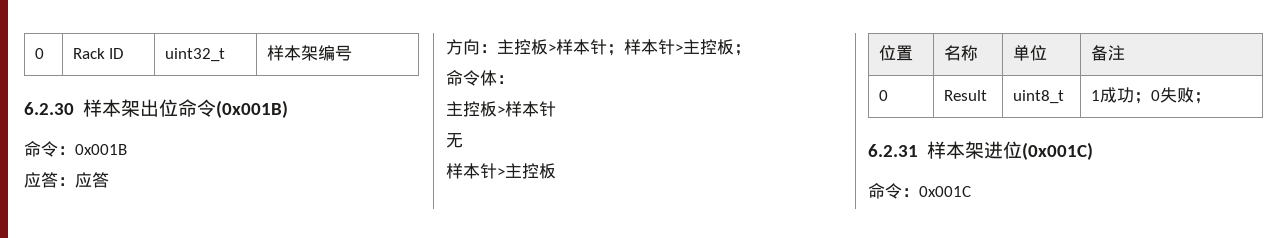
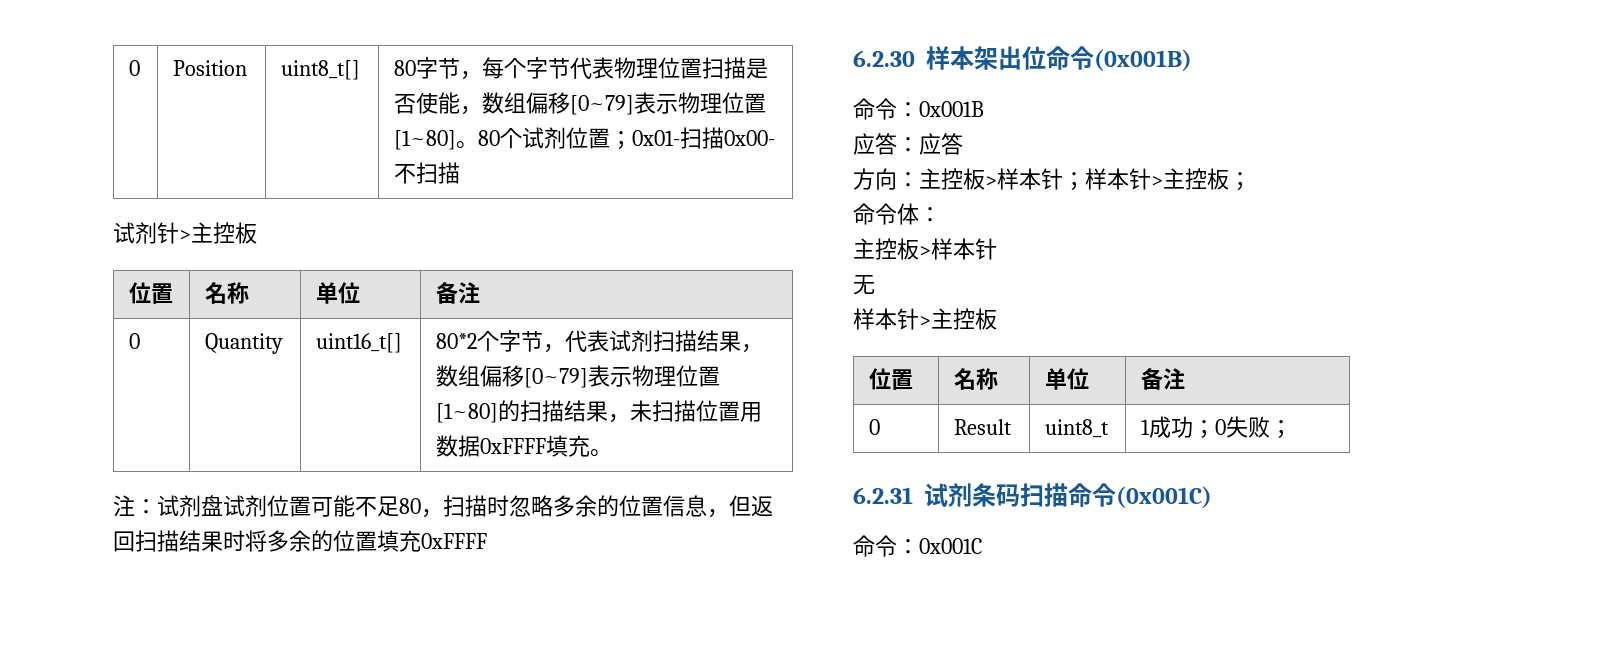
[34,48,44,59] [72,48,124,59] [164,48,225,62] [266,45,352,61] 0 | Rack ID | uint32_t | 样本架编号 -> [129,60,141,76] [173,60,248,76] [281,60,361,80] [394,57,769,80] [394,92,767,115] [394,127,776,150] [394,162,461,184] [113,222,257,244] [129,282,174,304] [205,282,250,304] [316,282,361,304] [436,282,481,304] [129,333,141,349] [205,333,284,354] [316,333,403,353] [436,330,764,353] [436,365,721,388] [436,400,763,423] [436,435,613,457] [113,495,773,518] [113,530,487,552] 0 | Position | uint8_t[] | 80字节，每个字节代表物理位置扫描是否使能，数组偏移[0~79]表示物理位置[1~80]。80个试剂位置；0x01-扫描0x00-不扫描 // 试剂针>主控板 // 位置 | 名称 | 单位 | 备注 // 0 | Quantity | uint16_t[] | 80*2个字节，代表试剂扫描结果，数组偏移[0~79]表示物理位置[1~80]的扫描结果，未扫描位置用数据0xFFFF填充。 // 注：试剂盘试剂位置可能不足80，扫描时忽略多余的位置信息，但返回扫描结果时将多余的位置填充0xFFFF
[926,141,1022,159] 样本架进位 -> [924,483,1116,507] 试剂条码扫描命令

